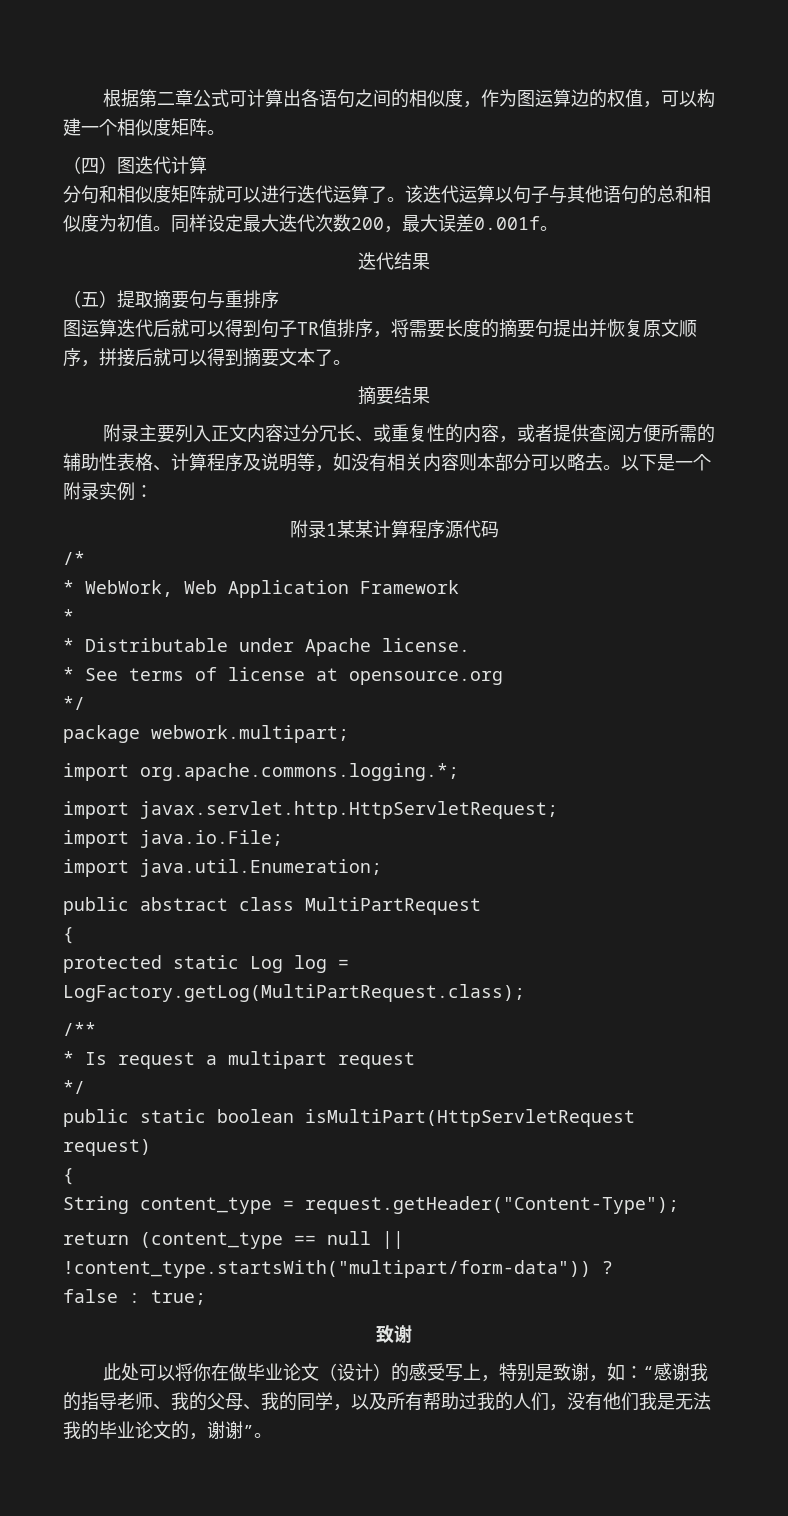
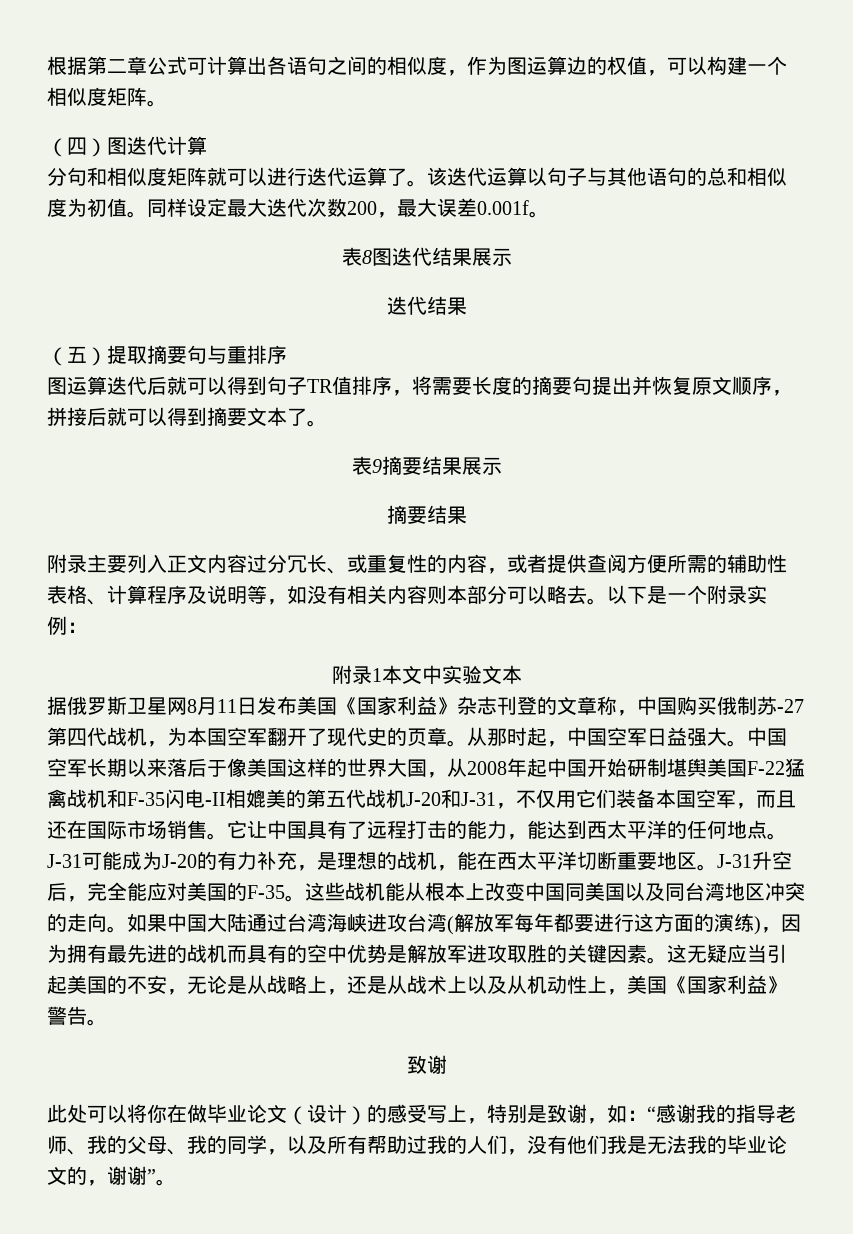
(558, 228) none -> [341,247,512,266] // 表8图迭代结果展示
(351, 362) none -> [351,456,502,475] // 表9摘要结果展示
[336,520,499,539] [63,551,85,565] [63,580,459,598] [63,609,74,623] [63,638,470,656] [63,667,503,685] [63,696,85,710] [63,725,349,743] [63,763,459,781] [63,801,558,819] [63,830,283,848] [63,859,382,877] [63,897,481,915] [63,927,74,944] [63,955,349,973] [63,984,525,1002] [63,1022,96,1036] [63,1051,415,1069] [63,1080,85,1094] [63,1109,635,1127] [63,1139,151,1156] [63,1168,74,1185] [63,1196,679,1214] [63,1231,404,1249] [63,1260,613,1278] [63,1289,206,1305] 某某计算程序源代码 // /* // * WebWork, Web Application Framework // * // * Distributable under Apache license. // * See terms of license at opensource.org // */ // package webwork.multipart; // import org.apache.commons.logging.*; // import javax.servlet.http.HttpServletRequest; // import java.io.File; // import java.util.Enumeration; // public abstract class MultiPartRequest // { // protected static Log log = LogFactory.getLog(MultiPartRequest.class); // /** // * Is request a multipart request // */ // public static boolean isMultiPart(HttpServletRequest request) // { // String content_type = request.getHeader("Content-Type"); // return (content_type == null || !content_type.startsWith("multipart/form-data")) ? // false : true; -> [381,665,522,684] [47,696,804,716] [47,727,787,747] [47,758,805,778] [47,789,796,809] [47,820,787,840] [47,851,792,871] [47,882,805,902] [47,913,801,935] [47,944,787,964] [47,975,787,995] [47,1006,107,1026] 本文中实验文本 // 据俄罗斯卫星网8月11日发布美国《国家利益》杂志刊登的文章称，中国购买俄制苏-27第四代战机，为本国空军翻开了现代史的页章。从那时起，中国空军日益强大。中国空军长期以来落后于像美国这样的世界大国，从2008年起中国开始研制堪舆美国F-22猛禽战机和F-35闪电-II相媲美的第五代战机J-20和J-31，不仅用它们装备本国空军，而且还在国际市场销售。它让中国具有了远程打击的能力，能达到西太平洋的任何地点。J-31可能成为J-20的有力补充，是理想的战机，能在西太平洋切断重要地区。J-31升空后，完全能应对美国的F-35。这些战机能从根本上改变中国同美国以及同台湾地区冲突的走向。如果中国大陆通过台湾海峡进攻台湾(解放军每年都要进行这方面的演练)，因为拥有最先进的战机而具有的空中优势是解放军进攻取胜的关键因素。这无疑应当引起美国的不安，无论是从战略上，还是从战术上以及从机动性上，美国《国家利益》警告。

